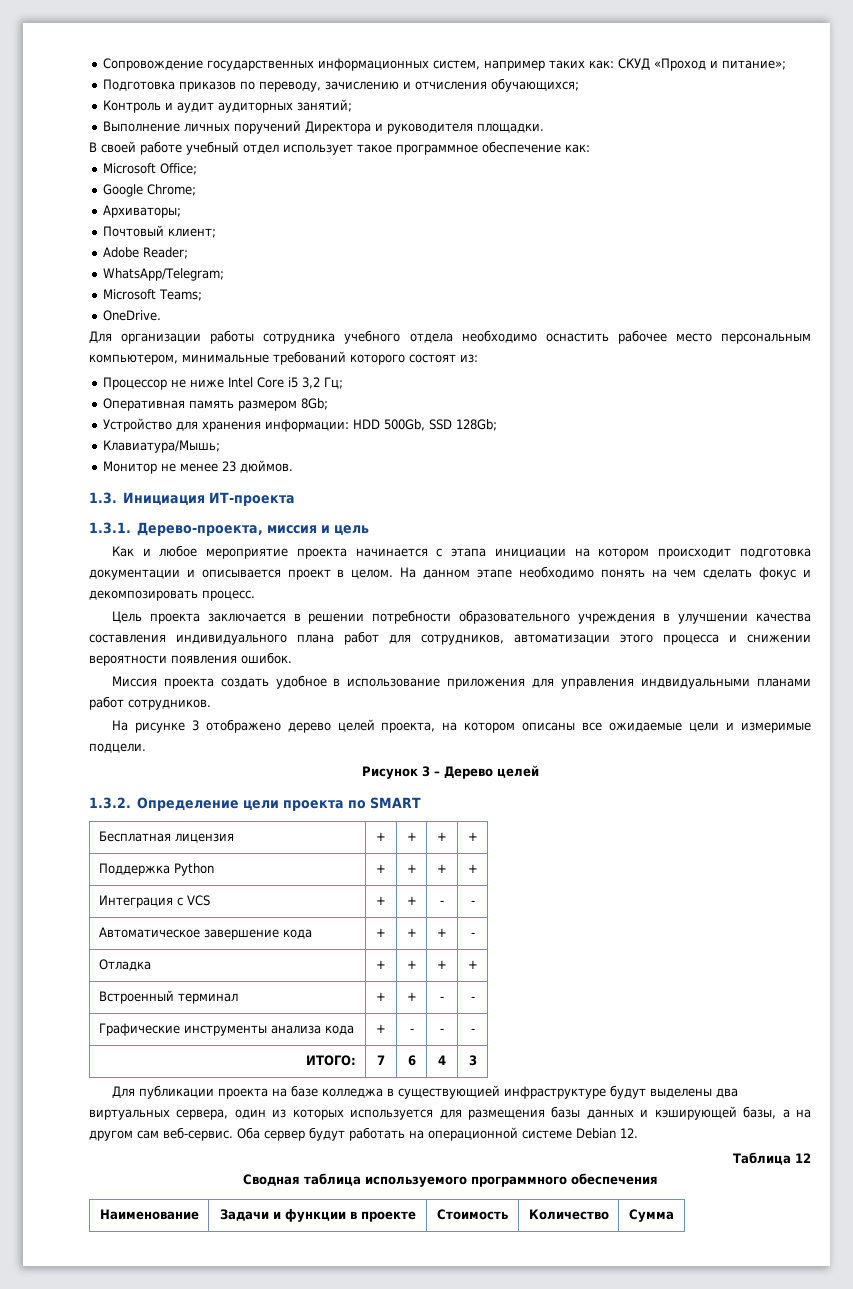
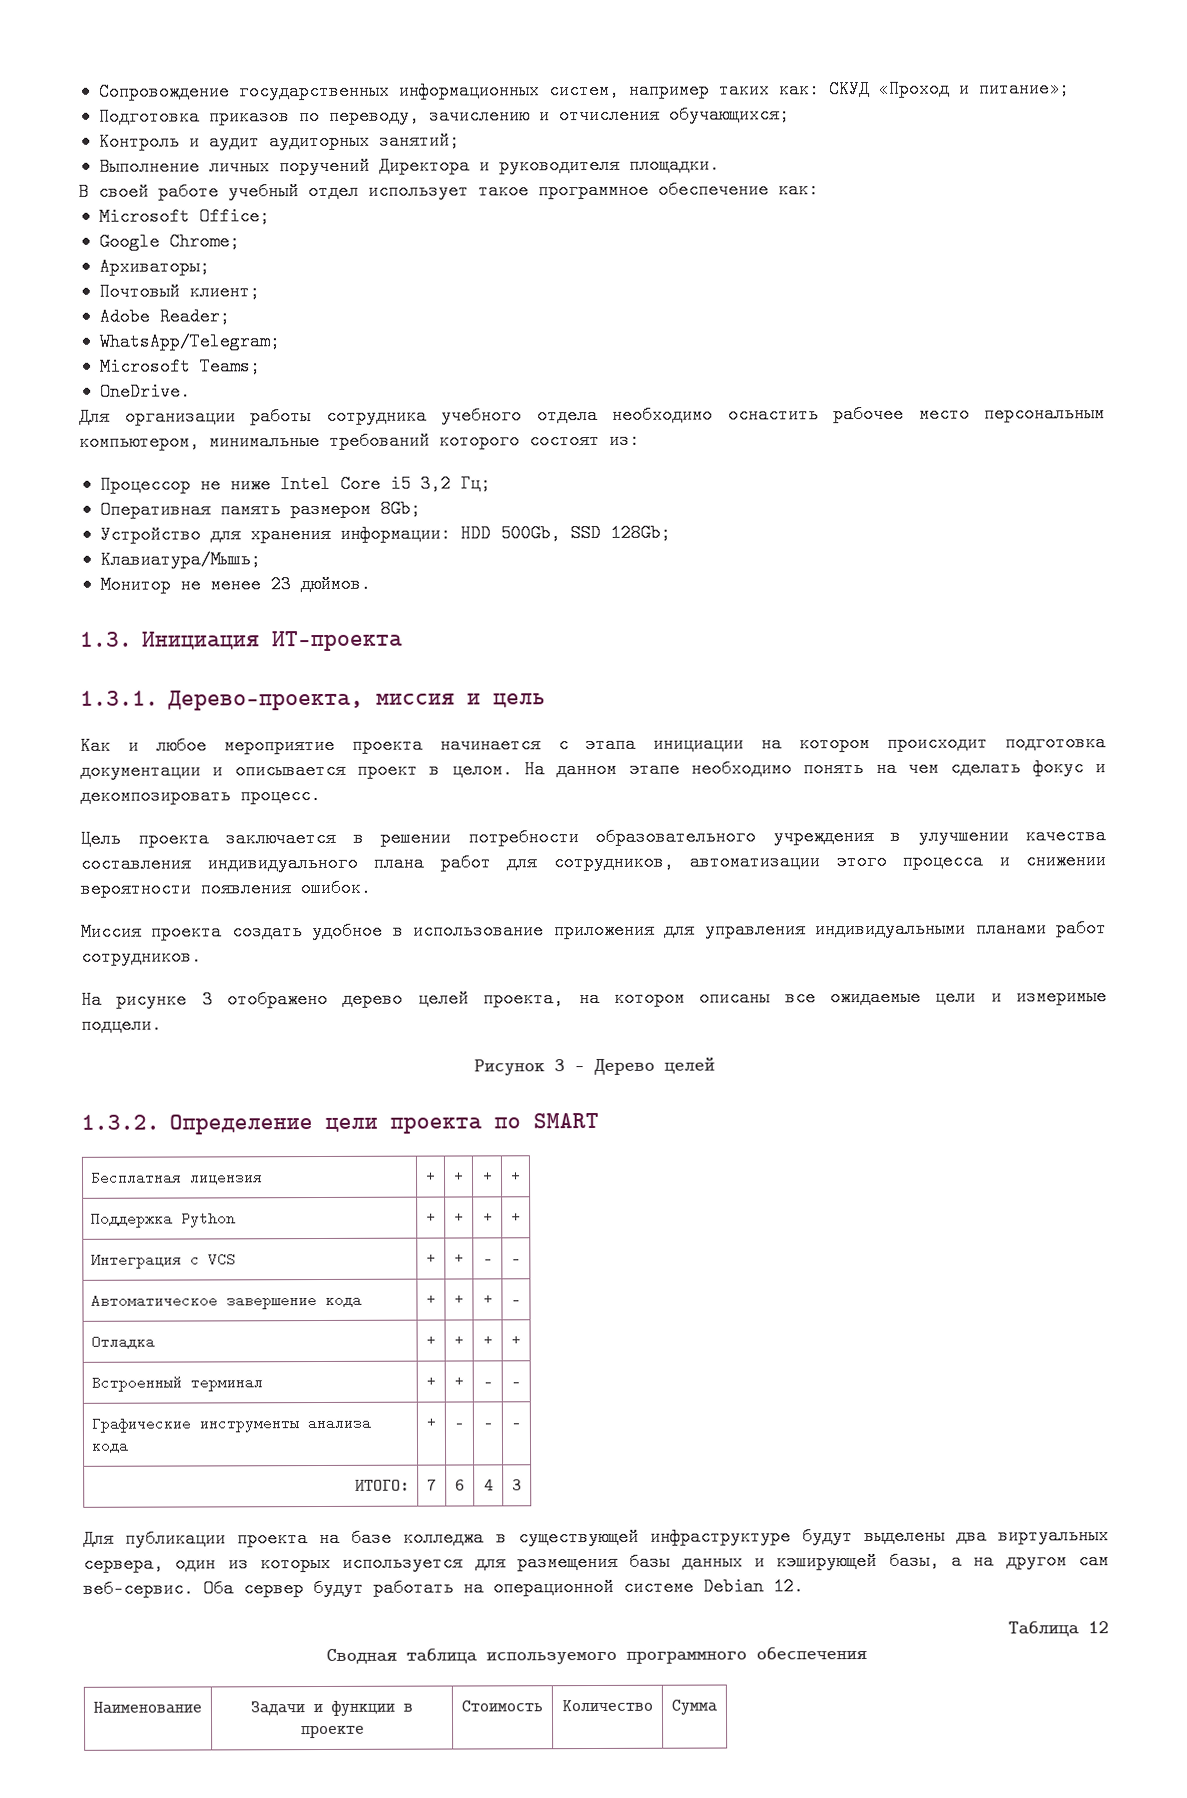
[641,678,751,689] индвидуальными -> [815,921,967,939] индивидуальными
[397,1085,500,1099] существующией -> [517,1529,639,1547] существующей

